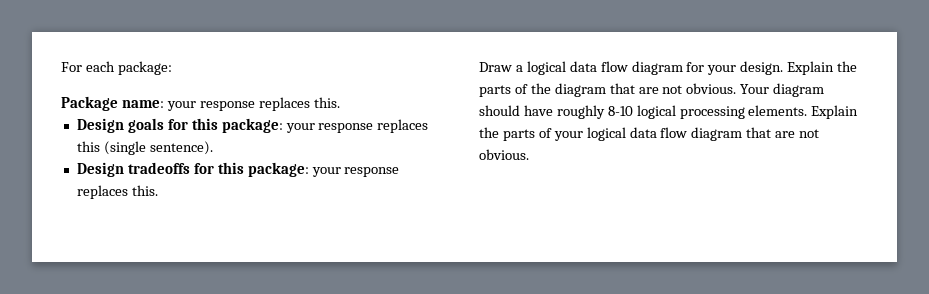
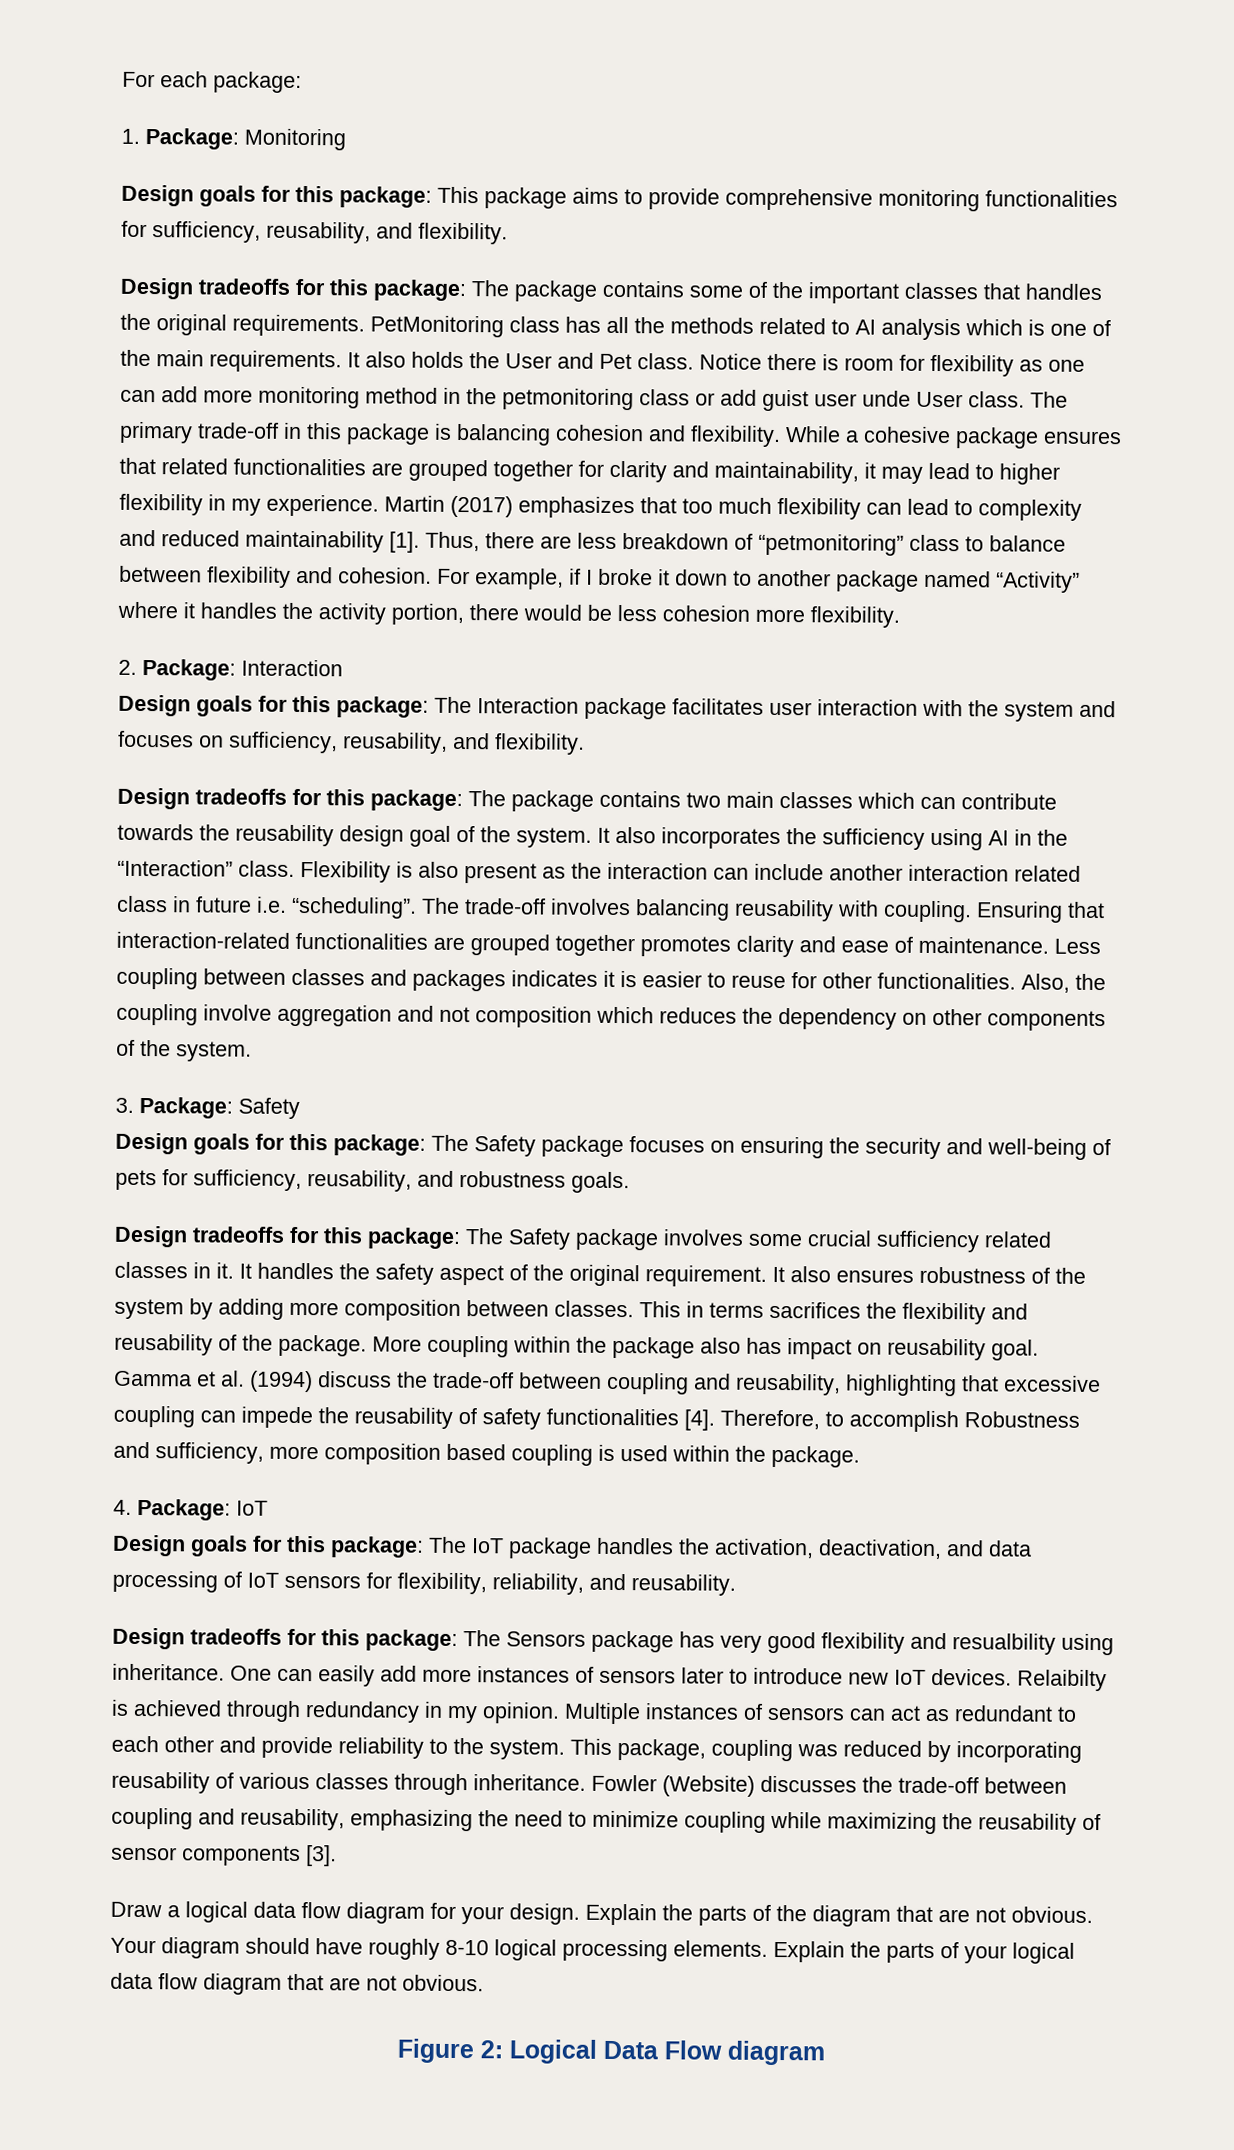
[61,96,340,111] [76,118,429,133] [76,141,213,155] [76,162,400,177] [76,185,158,199] Package name: your response replaces this. // Design goals for this package: your response replaces this (single sentence). // Design tradeoffs for this package: your response replaces this. -> [121,128,346,151] [121,184,1118,212] [121,220,508,245] [120,277,1102,304] [120,313,1111,341] [120,349,1085,377] [120,386,1068,412] [119,421,1122,449] [119,457,1060,485] [119,493,1082,521] [119,529,1066,556] [119,565,1080,593] [117,601,900,628] [118,659,343,681] [118,694,1116,722] [118,730,585,755] [117,787,1057,812] [117,823,1068,851] [117,859,1081,884] [117,895,1105,923] [116,931,1101,958] [116,967,1106,993] [116,1003,1106,1032] [116,1039,252,1062] [115,1097,300,1120] [115,1132,1111,1160] [115,1169,630,1194] [114,1225,1052,1253] [114,1261,1086,1287] [114,1298,1028,1325] [114,1333,1039,1361] [114,1370,1101,1397] [113,1405,1080,1433] [113,1441,860,1468] [113,1498,268,1521] [112,1534,1032,1560] [112,1570,736,1596] [112,1627,1114,1656] [112,1663,1107,1692] [111,1699,1077,1725] [111,1735,1082,1763] [111,1771,1067,1797] [111,1807,1101,1835] [111,1845,337,1867] 1. Package: Monitoring // Design goals for this package: This package aims to provide comprehensive monitoring functionalities for sufficiency, reusability, and flexibility. // Design tradeoffs for this package: The package contains some of the important classes that handles the original requirements. PetMonitoring class has all the methods related to AI analysis which is one of the main requirements. It also holds the User and Pet class. Notice there is room for flexibility as one can add more monitoring method in the petmonitoring class or add guist user unde User class. The primary trade-off in this package is balancing cohesion and flexibility. While a cohesive package ensures that related functionalities are grouped together for clarity and maintainability, it may lead to higher flexibility in my experience. Martin (2017) emphasizes that too much flexibility can lead to complexity and reduced maintainability [1]. Thus, there are less breakdown of “petmonitoring” class to balance between flexibility and cohesion. For example, if I broke it down to another package named “Activity” where it handles the activity portion, there would be less cohesion more flexibility. // 2. Package: Interaction // Design goals for this package: The Interaction package facilitates user interaction with the system and focuses on sufficiency, reusability, and flexibility. // Design tradeoffs for this package: The package contains two main classes which can contribute towards the reusability design goal of the system. It also incorporates the sufficiency using AI in the “Interaction” class. Flexibility is also present as the interaction can include another interaction related class in future i.e. “scheduling”. The trade-off involves balancing reusability with coupling. Ensuring that interaction-related functionalities are grouped together promotes clarity and ease of maintenance. Less coupling between classes and packages indicates it is easier to reuse for other functionalities. Also, the coupling involve aggregation and not composition which reduces the dependency on other components of the system. // 3. Package: Safety // Design goals for this package: The Safety package focuses on ensuring the security and well-being of pets for sufficiency, reusability, and robustness goals. // Design tradeoffs for this package: The Safety package involves some crucial sufficiency related classes in it. It handles the safety aspect of the original requirement. It also ensures robustness of the system by adding more composition between classes. This in terms sacrifices the flexibility and reusability of the package. More coupling within the package also has impact on reusability goal. Gamma et al. (1994) discuss the trade-off between coupling and reusability, highlighting that excessive coupling can impede the reusability of safety functionalities [4]. Therefore, to accomplish Robustness and sufficiency, more composition based coupling is used within the package. // 4. Package: IoT // Design goals for this package: The IoT package handles the activation, deactivation, and data processing of IoT sensors for flexibility, reliability, and reusability. // Design tradeoffs for this package: The Sensors package has very good flexibility and resualbility using inheritance. One can easily add more instances of sensors later to introduce new IoT devices. Relaibilty is achieved through redundancy in my opinion. Multiple instances of sensors can act as redundant to each other and provide reliability to the system. This package, coupling was reduced by incorporating reusability of various classes through inheritance. Fowler (Website) discusses the trade-off between coupling and reusability, emphasizing the need to minimize coupling while maximizing the reusability of sensor components [3].
(529, 154) none -> [396,2038,825,2066] // Figure 2: Logical Data Flow diagram

